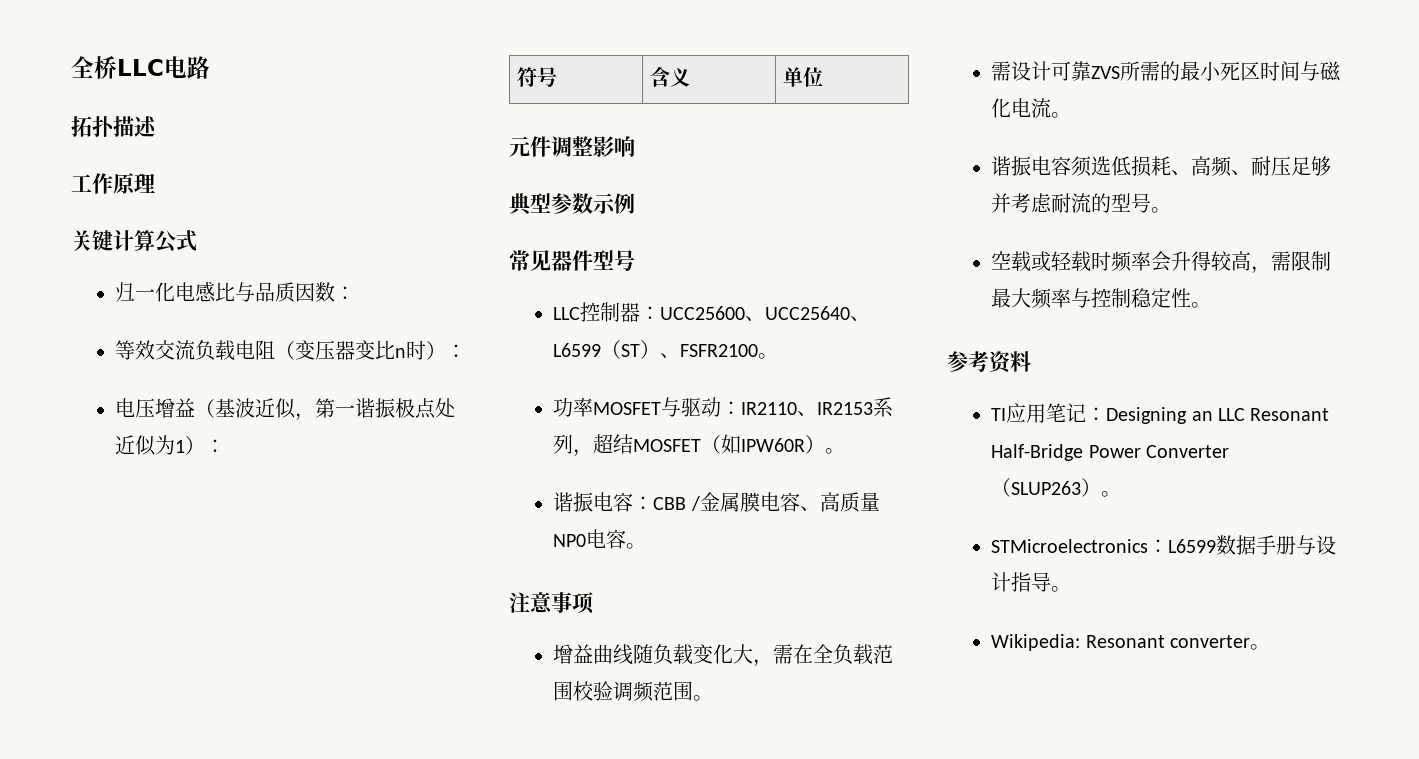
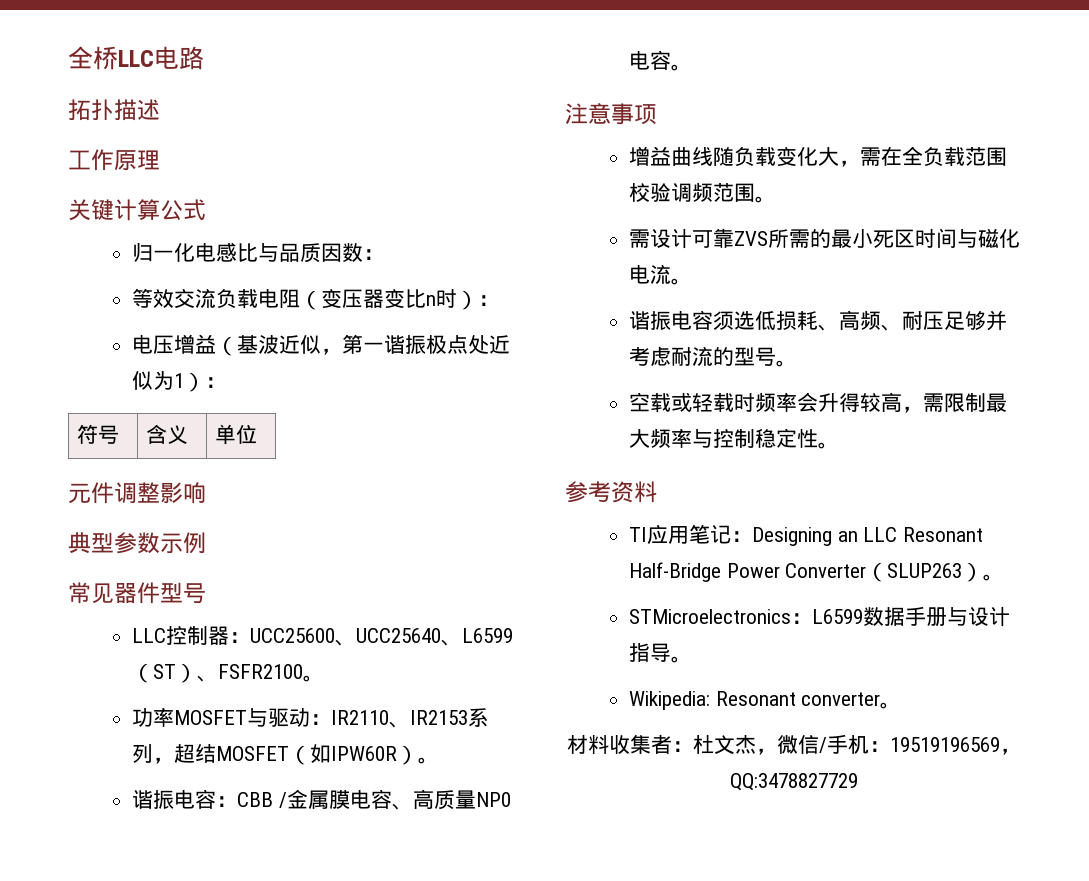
(1270, 647) none -> [567,734,1021,755] [730,773,858,791] // 材料收集者：杜文杰，微信/手机：19519196569，QQ:3478827729

